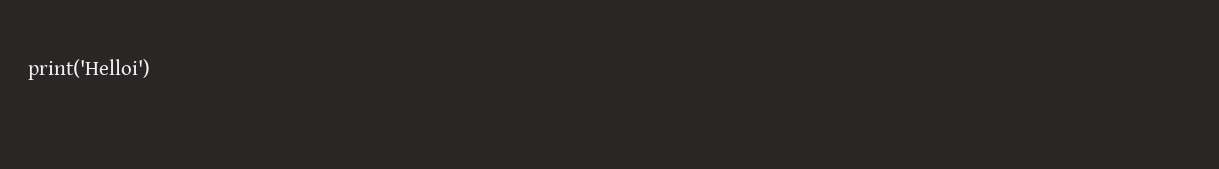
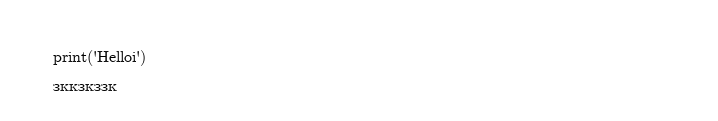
(150, 69) none -> [53,84,117,91] // зккзкззк

